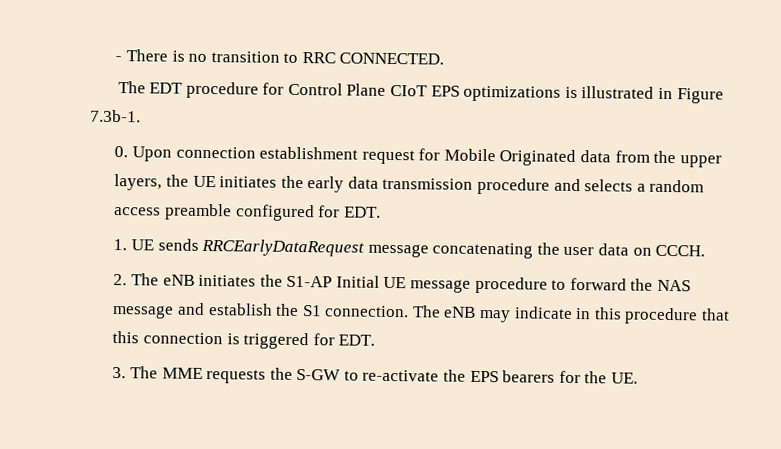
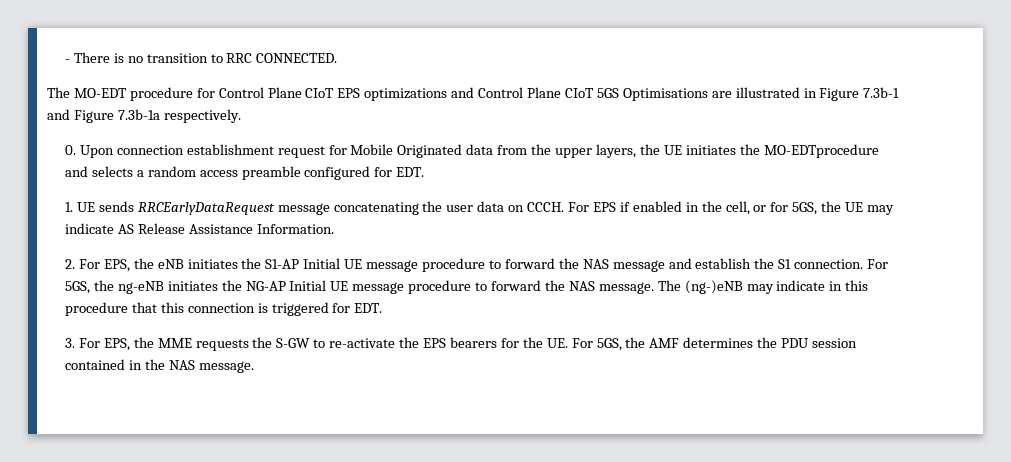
[149,82,184,94] EDT -> [73,88,127,98] MO-EDT
[564,86,724,104] [90,109,141,123] is illustrated in Figure 7.3b-1. -> [451,87,900,101] [47,109,241,123] and Control Plane CIoT 5GS Optimisations are illustrated in Figure 7.3b-1 and Figure 7.3b-1a respectively.
[307,176,551,195] early data transmission procedure -> [763,144,879,158] MO-EDTprocedure
[113,273,159,286] // 2. The -> [568,201,894,215] [64,223,334,234] [64,258,154,272] For EPS if enabled in the cell, or for 5GS, the UE may indicate AS Release Assistance Information. // 2. For EPS, the
[411,305,477,318] The eNB -> [867,259,889,269] [64,280,743,294] For 5GS, the ng-eNB initiates the NG-AP Initial UE message procedure to forward the NAS message. The (ng-)eNB
[129,366,158,379] The -> [78,337,154,351] For EPS, the
(638, 378) none -> [571,337,857,351] [64,359,254,373] For 5GS, the AMF determines the PDU session contained in the NAS message.

